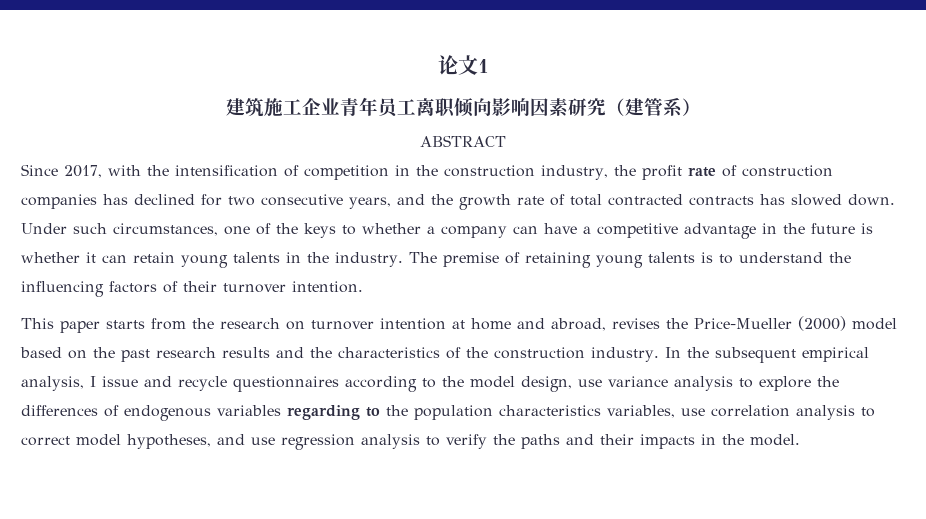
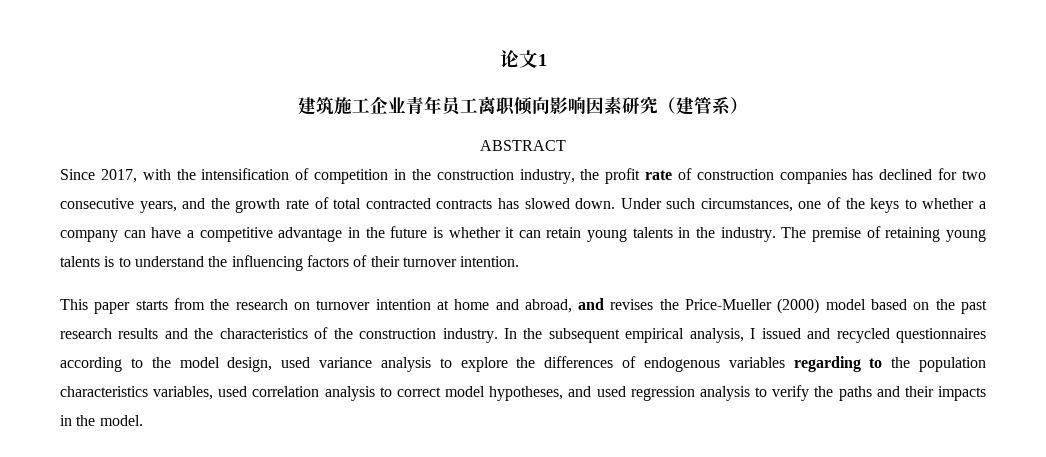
(606, 324) none -> [578,298,605,310] and
[102,376,227,391] issue and recycle -> [761,328,890,343] issued and recycled
[578,379,602,387] use -> [281,357,311,368] used
[681,408,705,416] use -> [218,386,248,397] used
[251,437,275,445] use -> [596,386,626,397] used

